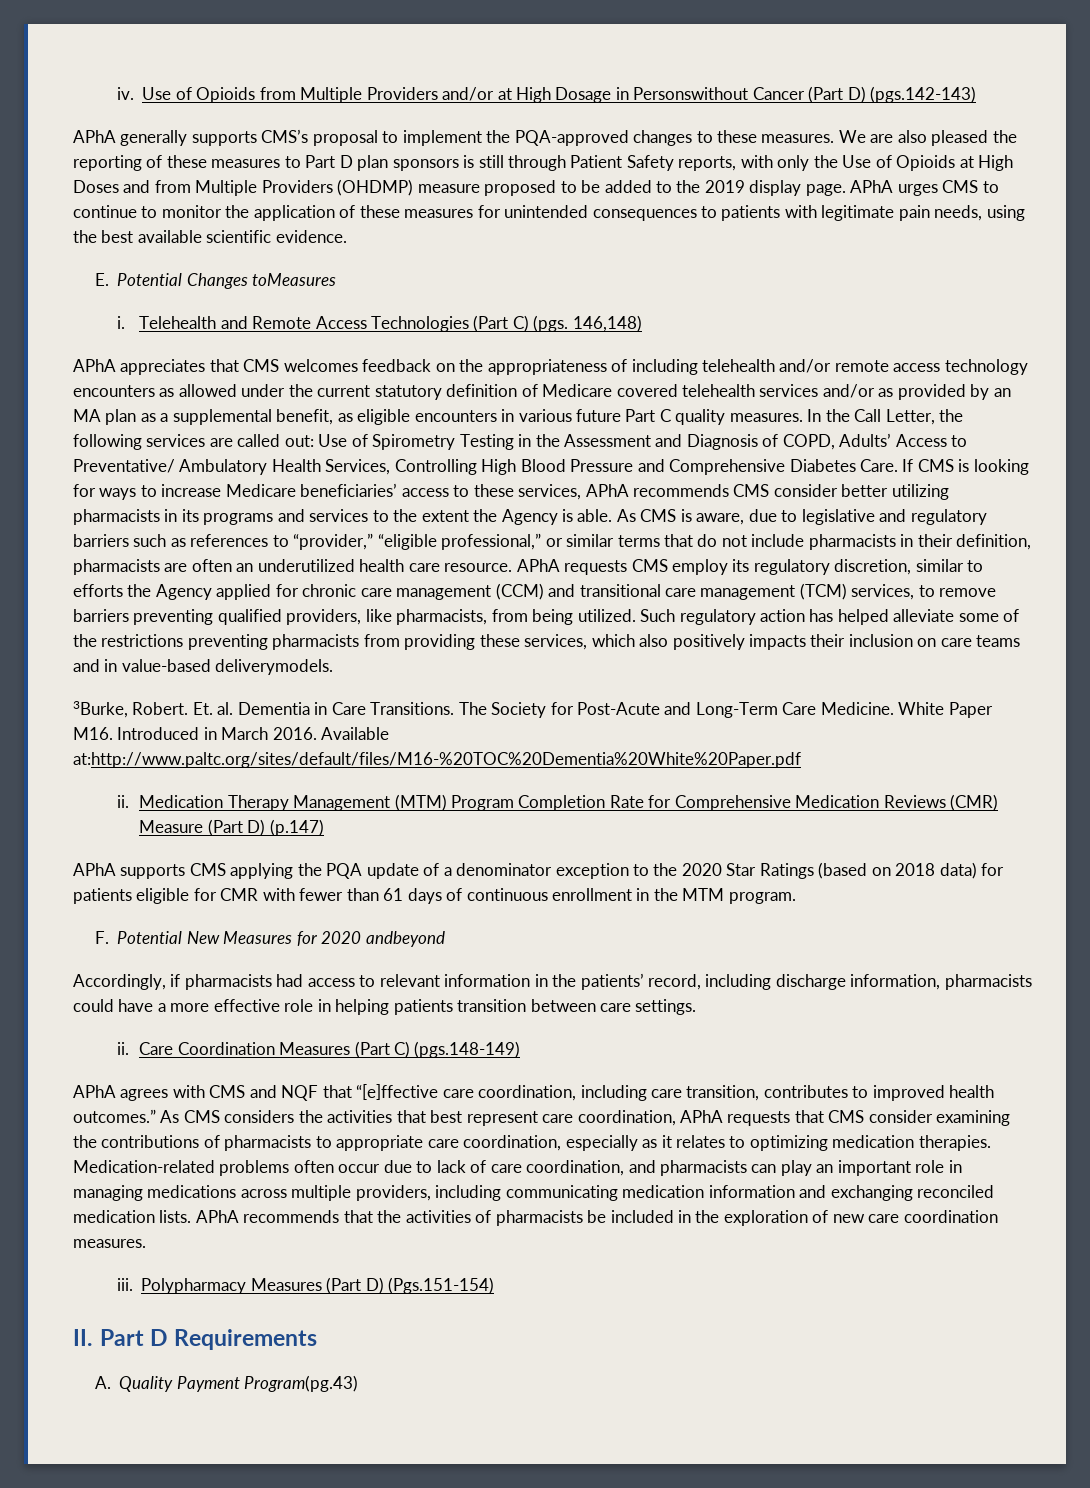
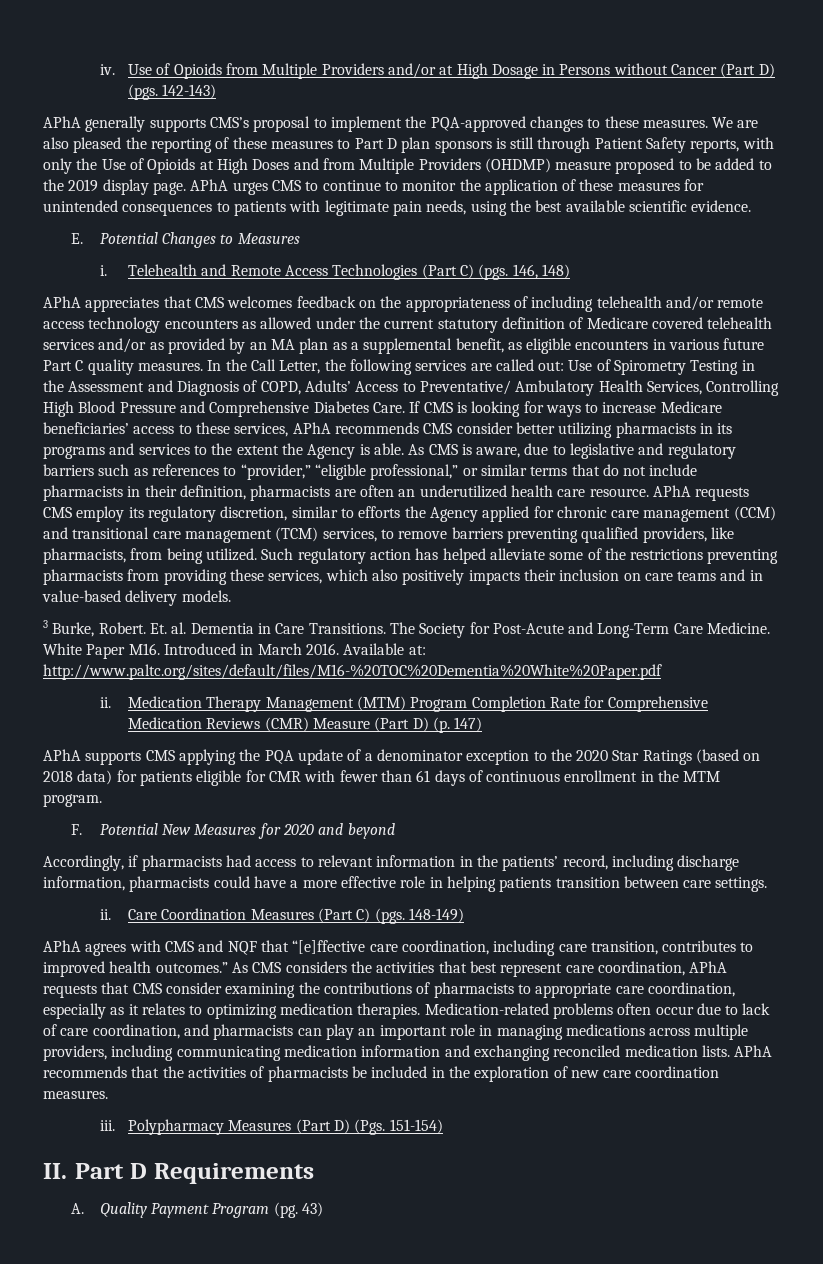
[633,87,749,100] Personswithout -> [559,63,668,75] Persons without
[870,86,977,103] (pgs.142-143) -> [127,84,217,100] (pgs. 142-143)
[252,273,337,286] toMeasures -> [220,233,300,244] to Measures
[572,315,642,332] 146,148) -> [512,264,570,279] 146, 148)
[215,659,334,675] [73,701,128,718] deliverymodels. // 3Burke, -> [125,590,231,606] [43,620,95,637] delivery models. // 3 Burke,
[73,752,801,768] at:http://www.paltc.org/sites/default/files/M16-%20TOC%20Dementia%20White%20Paper.pdf -> [408,645,426,655] [43,664,662,680] at: http://www.paltc.org/sites/default/files/M16-%20TOC%20Dementia%20White%20Paper.pdf
[269,819,324,836] (p.147) -> [432,717,483,733] (p. 147)
[365,931,445,947] andbeyond -> [318,823,395,839] and beyond
[414,1041,521,1058] (pgs.148-149) -> [374,908,464,924] (pgs. 148-149)
[388,1277,495,1294] (Pgs.151-154) -> [354,1119,443,1135] (Pgs. 151-154)
[244,1375,359,1392] Program(pg.43) -> [212,1202,323,1218] Program (pg. 43)

